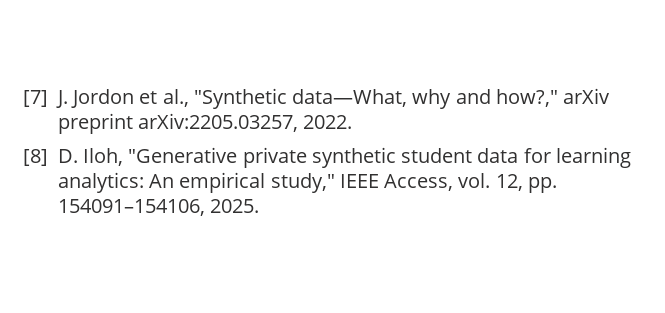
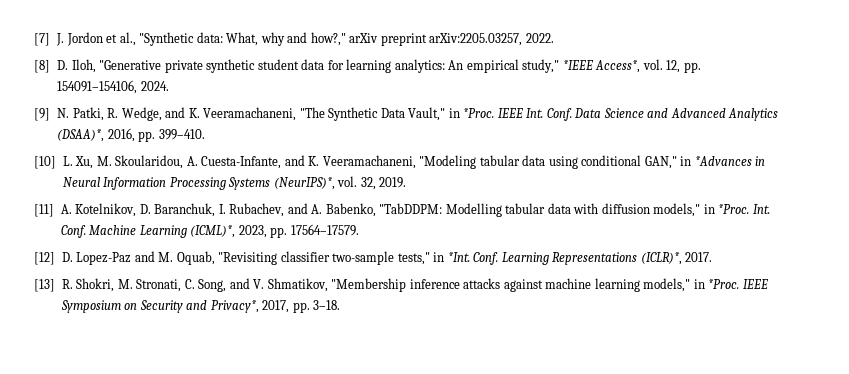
[292,89,408,107] data—What, -> [196,32,259,46] data: What,
[339,174,454,191] IEEE Access, -> [562,60,641,73] *IEEE Access*,
[210,199,260,213] 2025. -> [140,81,169,91] [34,107,779,121] [56,128,205,142] [34,155,766,169] [62,176,407,190] [34,203,770,217] [60,224,359,238] [34,251,713,265] [34,278,768,292] [60,300,341,313] 2024. // [9] N. Patki, R. Wedge, and K. Veeramachaneni, "The Synthetic Data Vault," in *Proc. IEEE Int. Conf. Data Science and Advanced Analytics (DSAA)*, 2016, pp. 399–410. // [10] L. Xu, M. Skoularidou, A. Cuesta-Infante, and K. Veeramachaneni, "Modeling tabular data using conditional GAN," in *Advances in Neural Information Processing Systems (NeurIPS)*, vol. 32, 2019. // [11] A. Kotelnikov, D. Baranchuk, I. Rubachev, and A. Babenko, "TabDDPM: Modelling tabular data with diffusion models," in *Proc. Int. Conf. Machine Learning (ICML)*, 2023, pp. 17564–17579. // [12] D. Lopez-Paz and M. Oquab, "Revisiting classifier two-sample tests," in *Int. Conf. Learning Representations (ICLR)*, 2017. // [13] R. Shokri, M. Stronati, C. Song, and V. Shmatikov, "Membership inference attacks against machine learning models," in *Proc. IEEE Symposium on Security and Privacy*, 2017, pp. 3–18.

